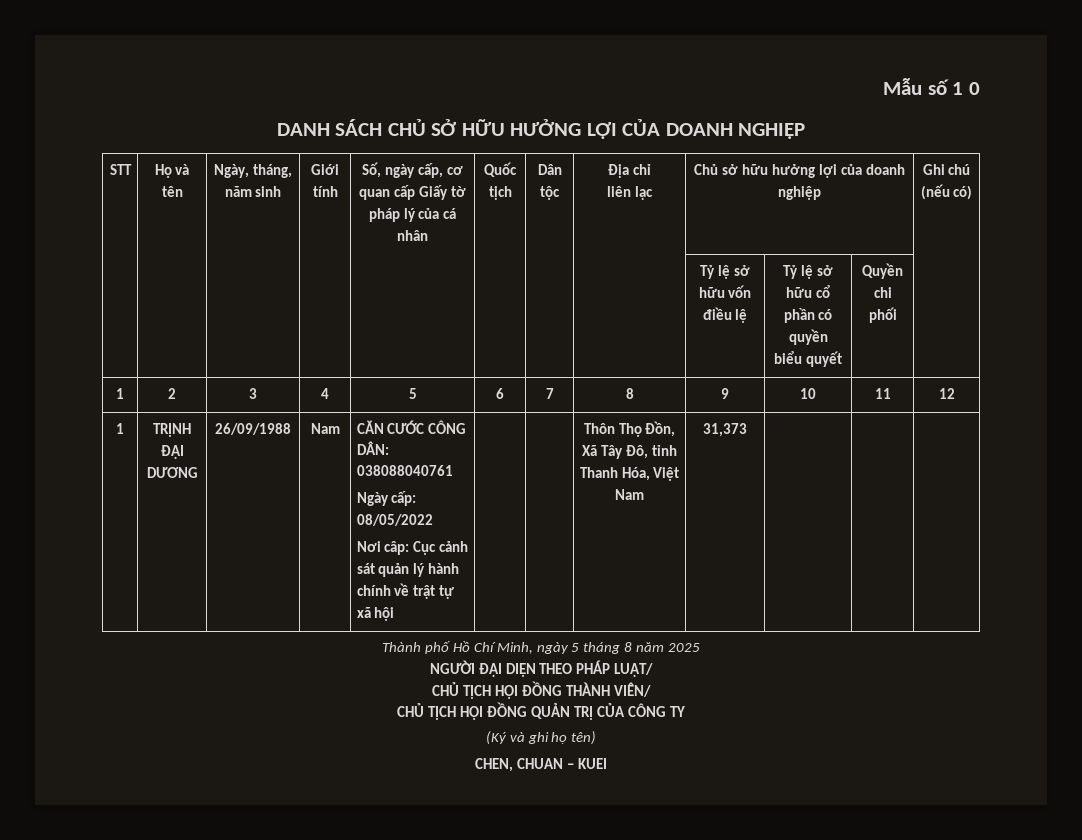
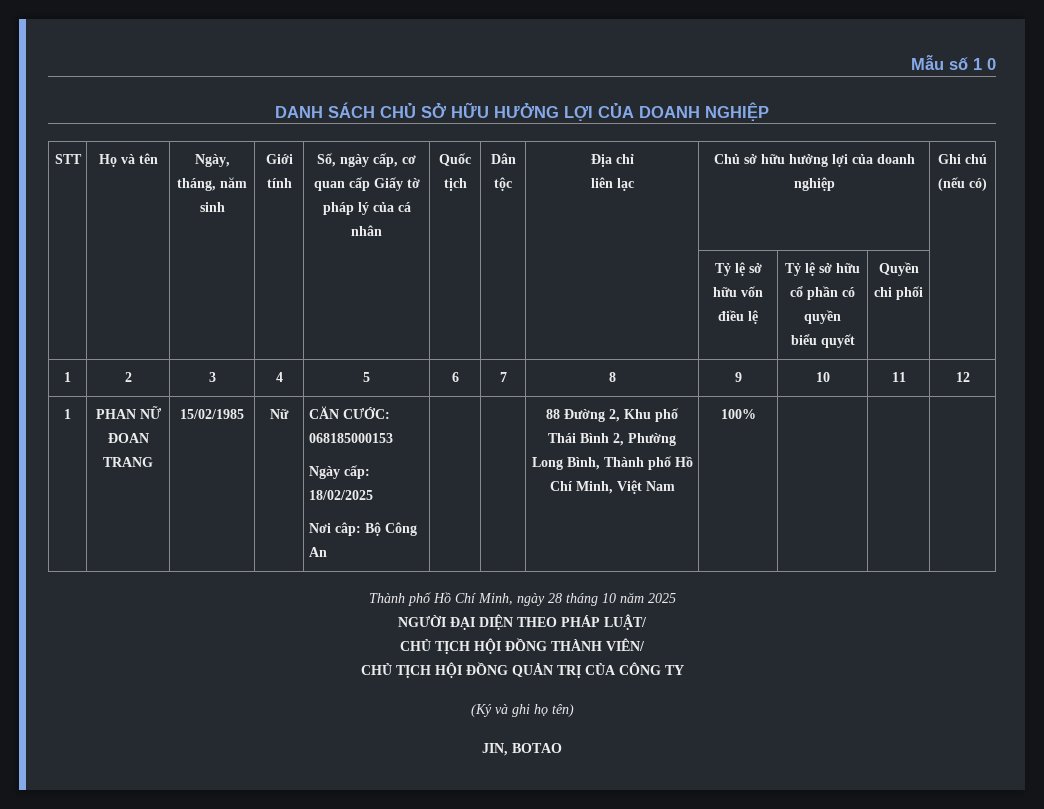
[153,423,191,437] [160,445,184,459] [146,467,198,478] [215,423,291,435] [310,423,340,434] [356,420,467,434] [356,441,389,455] [356,465,453,476] TRỊNH ĐẠI DƯƠNG | 26/09/1988 | Nam | CĂN CƯỚC CÔNG DÂN: 038088040761 -> [95,406,162,419] [107,433,149,443] [103,457,153,467] [180,409,244,419] [270,409,289,419] [308,406,390,419] [308,433,393,443] PHAN NỮ ĐOAN TRANG | 15/02/1985 | Nữ | CĂN CƯỚC: 068185000153
[356,514,433,526] 08/05/2022 -> [308,490,373,500] 18/02/2025
[413,541,469,555] [356,563,460,577] [356,583,455,599] [356,607,395,621] [583,421,676,437] [582,445,677,459] [579,467,650,481] Cục cảnh sát quản lý hành chính về trật tự xã hội | | | Thôn Thọ Đồn, Xã Tây Đô, tỉnh Thanh Hóa, -> [364,522,417,536] [308,547,327,557] [546,408,679,422] [548,433,676,446] [531,456,693,470] [549,481,613,494] Bộ Công An | | | 88 Đường 2, Khu phố Thái Bình 2, Phường Long Bình, Thành phố Hồ Chí Minh,
[703,423,747,437] 31,373 -> [720,409,756,419] 100%
[571,642,633,654] 5 tháng 8 -> [547,593,616,606] 28 tháng 10
[475,758,607,772] CHEN, CHUAN – KUEI -> [482,743,562,756] JIN, BOTAO

